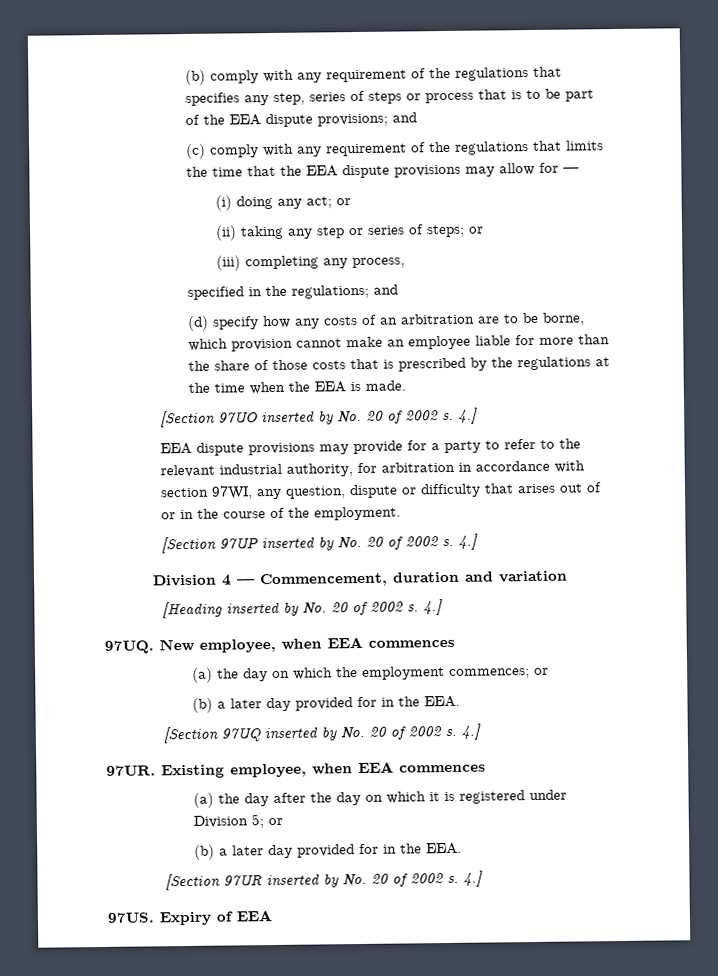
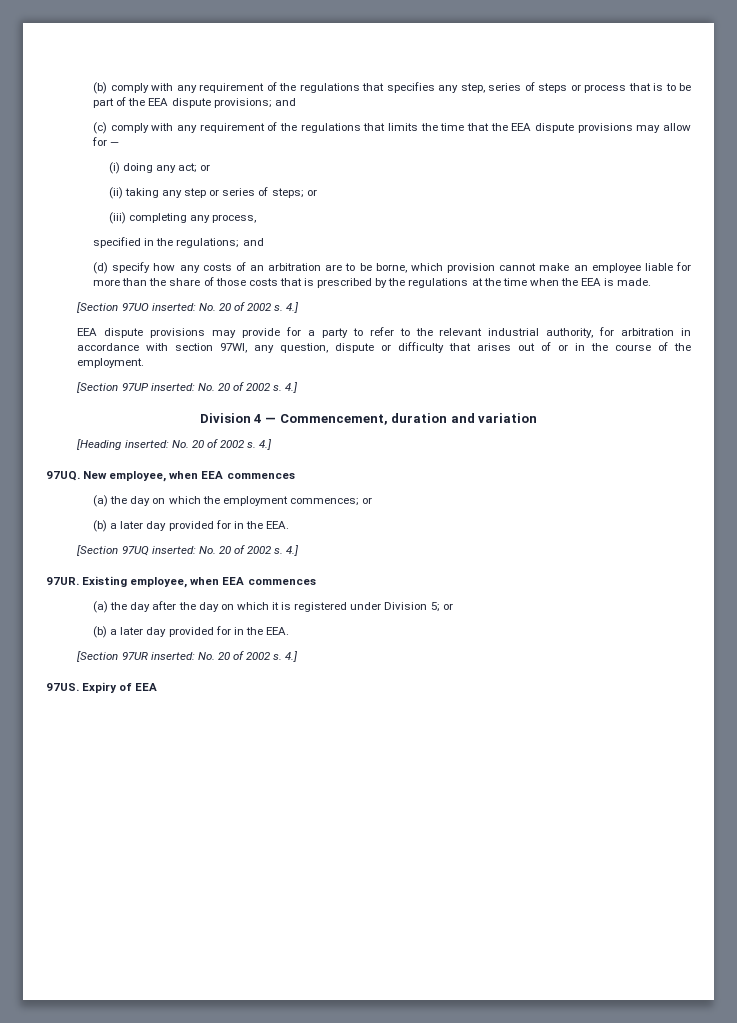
[260,410,334,425] inserted by -> [151,303,196,311] inserted:
[260,536,334,551] inserted by -> [150,383,195,391] inserted:
[225,601,299,616] inserted by -> [124,440,169,448] inserted:
[263,726,337,741] inserted by -> [151,546,196,554] inserted:
[265,873,339,888] inserted by -> [150,652,195,660] inserted:

